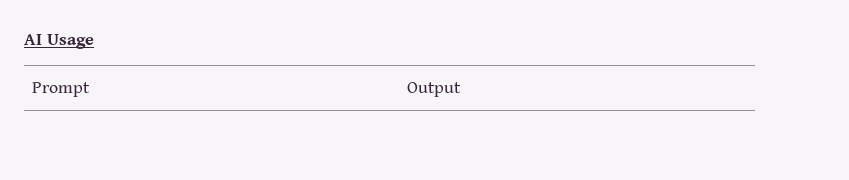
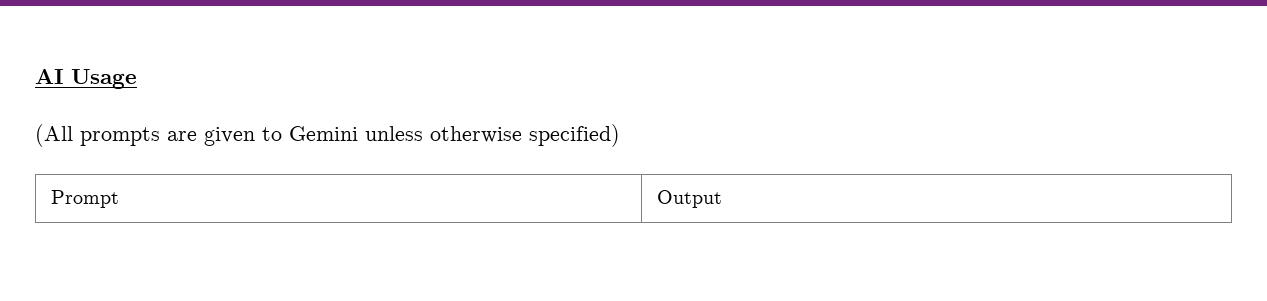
(94, 41) none -> [35,124,620,147] // (All prompts are given to Gemini unless otherwise specified)

